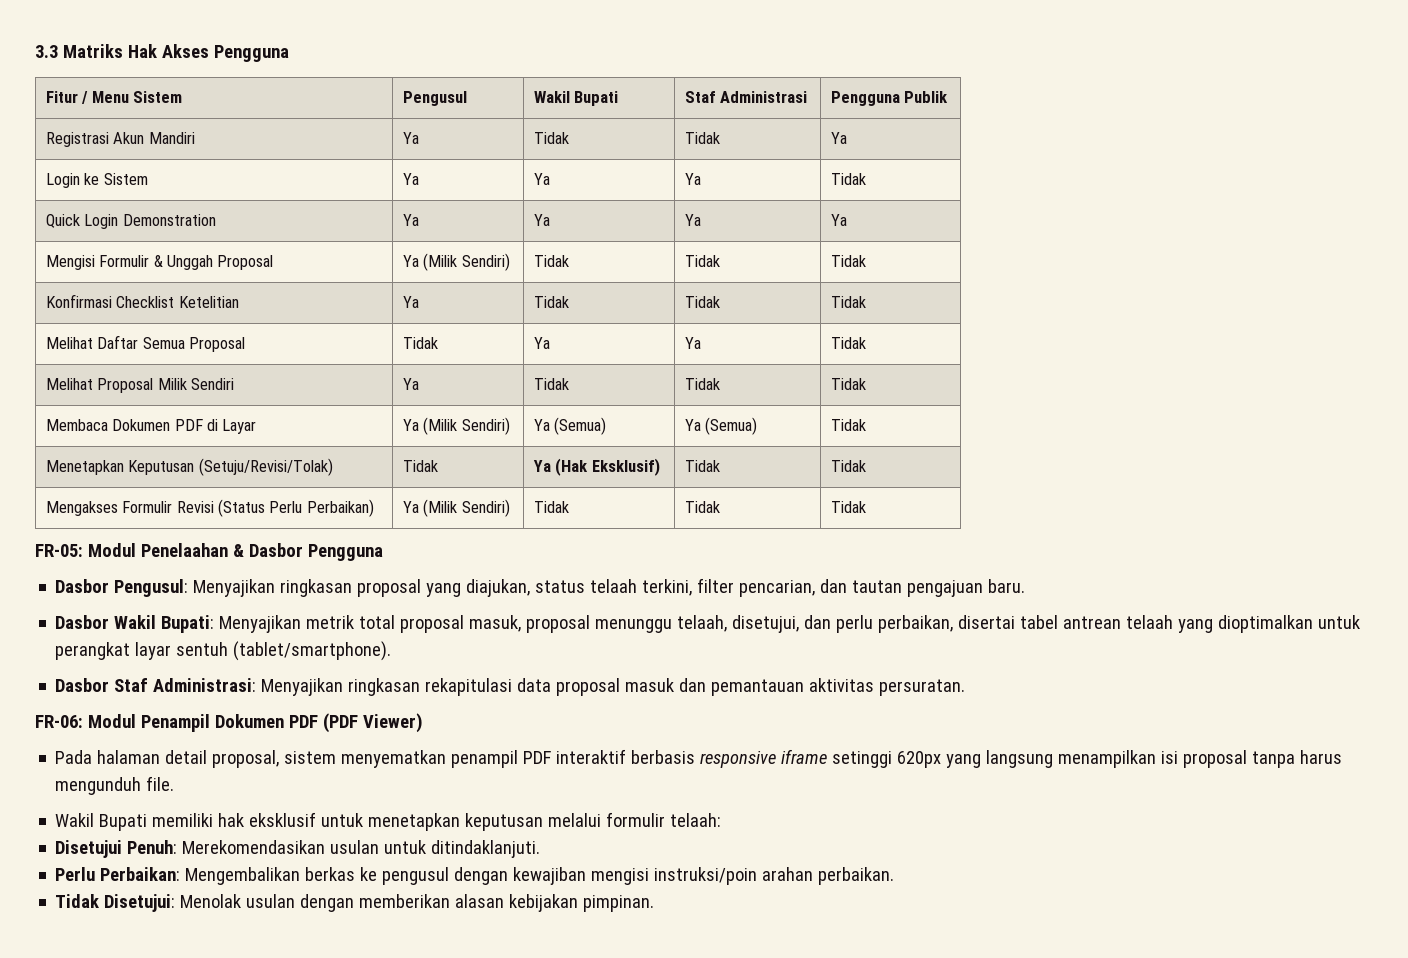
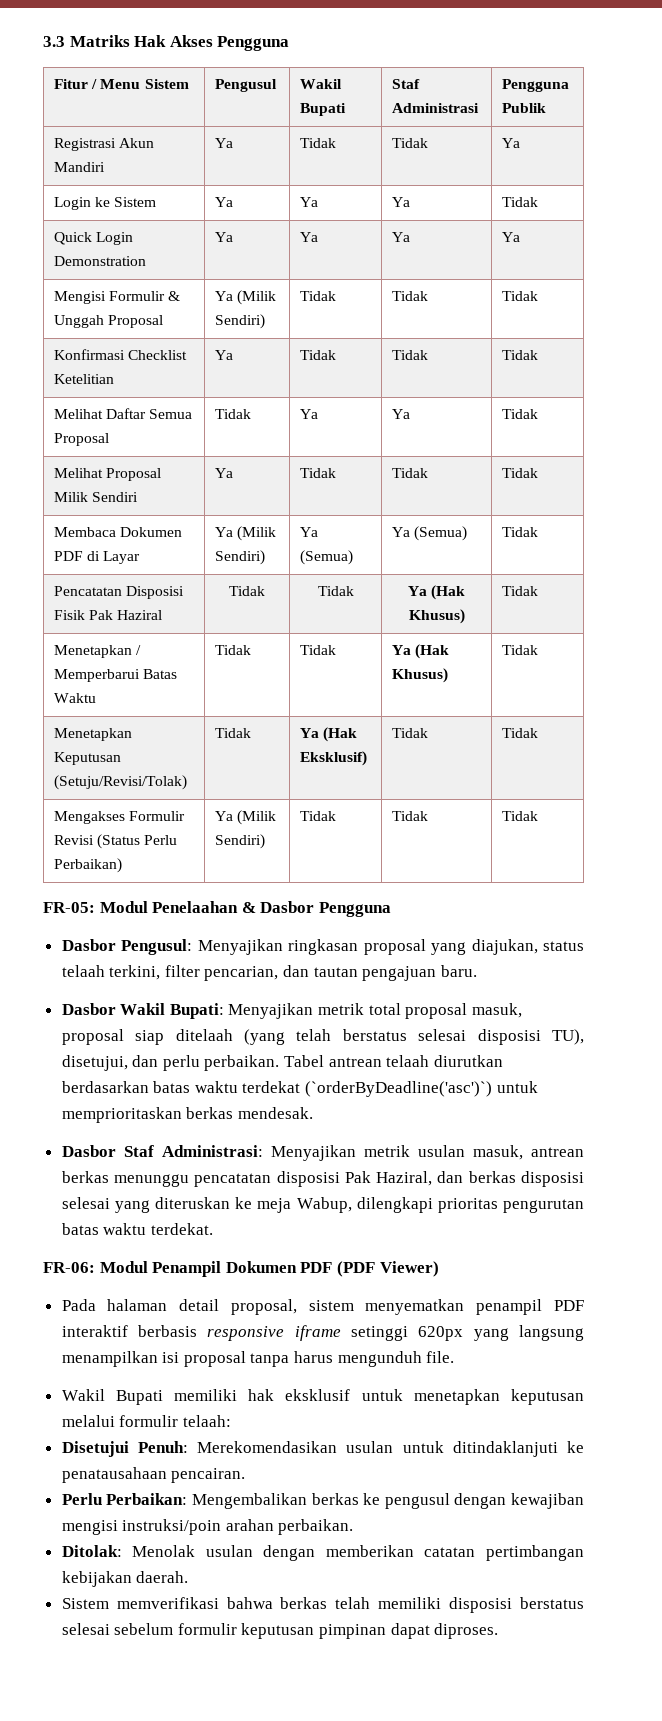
(866, 425) none -> [54,586,185,599] [54,610,163,620] [229,586,265,596] [317,586,354,596] [407,585,466,600] [408,609,465,624] [502,586,539,596] [54,645,142,658] [54,669,178,682] [54,693,97,703] [215,645,252,655] [300,645,337,655] [392,644,450,659] [392,668,449,683] [502,645,539,655] // Pencatatan Disposisi Fisik Pak Haziral | Tidak | Tidak | Ya (Hak Khusus) | Tidak // Menetapkan / Memperbarui Batas Waktu | Tidak | Tidak | Ya (Hak Khusus) | Tidak
[595,615,1361,633] [55,641,392,661] [55,678,966,696] menunggu telaah, disetujui, dan perlu perbaikan, disertai tabel antrean telaah yang dioptimalkan untuk perangkat layar sentuh (tablet/smartphone). // Dasbor Staf Administrasi: Menyajikan ringkasan rekapitulasi data proposal masuk dan pemantauan aktivitas persuratan. -> [135,1029,584,1045] [61,1055,503,1071] [61,1081,538,1097] [61,1107,313,1123] [61,1145,584,1161] [61,1171,584,1187] [61,1197,584,1213] [61,1223,213,1235] siap ditelaah (yang telah berstatus selesai disposisi TU), disetujui, dan perlu perbaikan. Tabel antrean telaah diurutkan berdasarkan batas waktu terdekat (`orderByDeadline('asc')`) untuk memprioritaskan berkas mendesak. // Dasbor Staf Administrasi: Menyajikan metrik usulan masuk, antrean berkas menunggu pencatatan disposisi Pak Haziral, dan berkas disposisi selesai yang diteruskan ke meja Wabup, dilengkapi prioritas pengurutan batas waktu terdekat.
[431,840,541,858] ditindaklanjuti. -> [452,1441,584,1457] [61,1467,246,1483] ditindaklanjuti ke penatausahaan pencairan.
[55,894,176,912] Tidak Disetujui: -> [61,1545,122,1557] Ditolak:
[455,894,655,912] alasan kebijakan pimpinan. -> [424,1545,584,1561] [61,1571,189,1587] [61,1597,584,1613] [61,1623,499,1639] catatan pertimbangan kebijakan daerah. // Sistem memverifikasi bahwa berkas telah memiliki disposisi berstatus selesai sebelum formulir keputusan pimpinan dapat diproses.

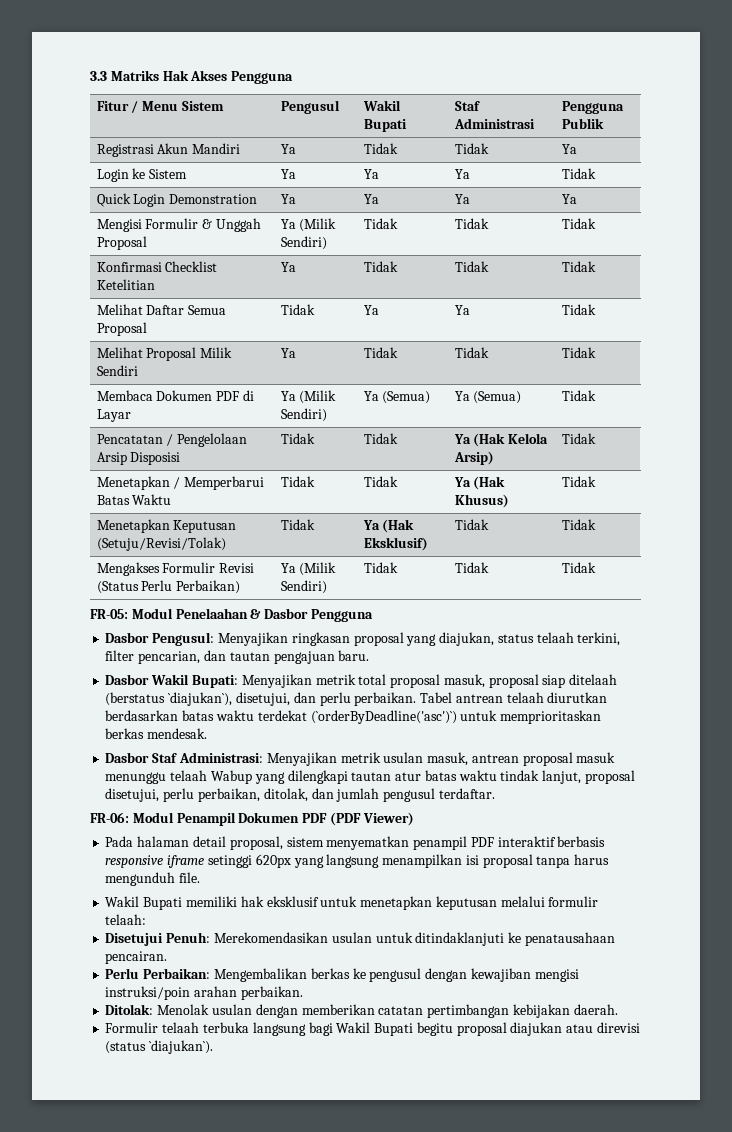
[126,586,185,599] [54,610,163,620] [229,586,265,596] [317,586,354,596] [407,585,466,600] [408,609,465,624] Disposisi Fisik Pak Haziral | Tidak | Tidak | Ya (Hak Khusus) -> [166,433,248,447] [96,452,181,465] [280,433,315,444] [363,433,398,444] [453,433,549,447] [453,451,494,465] / Pengelolaan Arsip Disposisi | Tidak | Tidak | Ya (Hak Kelola Arsip)
[243,1029,584,1045] (yang telah berstatus selesai disposisi TU), -> [105,692,233,706] (berstatus `diajukan`),
[61,1171,584,1187] [61,1197,584,1213] [61,1223,213,1235] berkas menunggu pencatatan disposisi Pak Haziral, dan berkas disposisi selesai yang diteruskan ke meja Wabup, dilengkapi prioritas pengurutan batas waktu terdekat. -> [522,752,616,766] [105,770,635,784] [105,788,495,802] proposal masuk menunggu telaah Wabup yang dilengkapi tautan atur batas waktu tindak lanjut, proposal disetujui, perlu perbaikan, ditolak, dan jumlah pengusul terdaftar.
[61,1597,584,1613] [61,1623,499,1639] Sistem memverifikasi bahwa berkas telah memiliki disposisi berstatus selesai sebelum formulir keputusan pimpinan dapat diproses. -> [105,1022,640,1036] [105,1040,214,1054] Formulir telaah terbuka langsung bagi Wakil Bupati begitu proposal diajukan atau direvisi (status `diajukan`).

